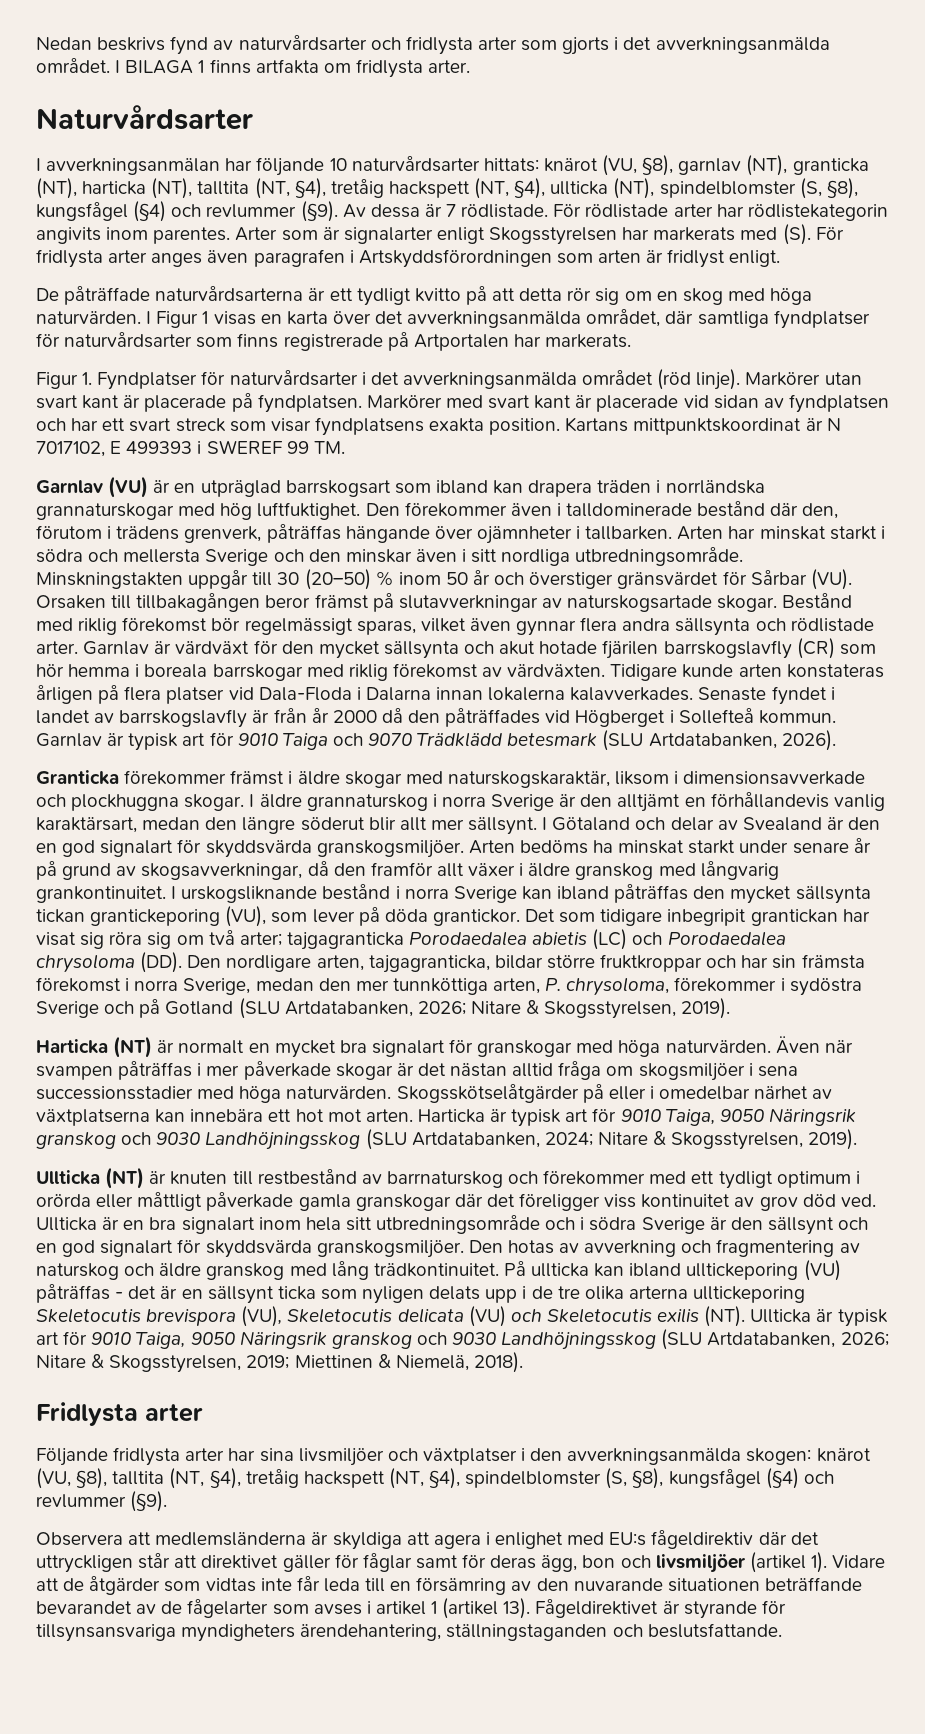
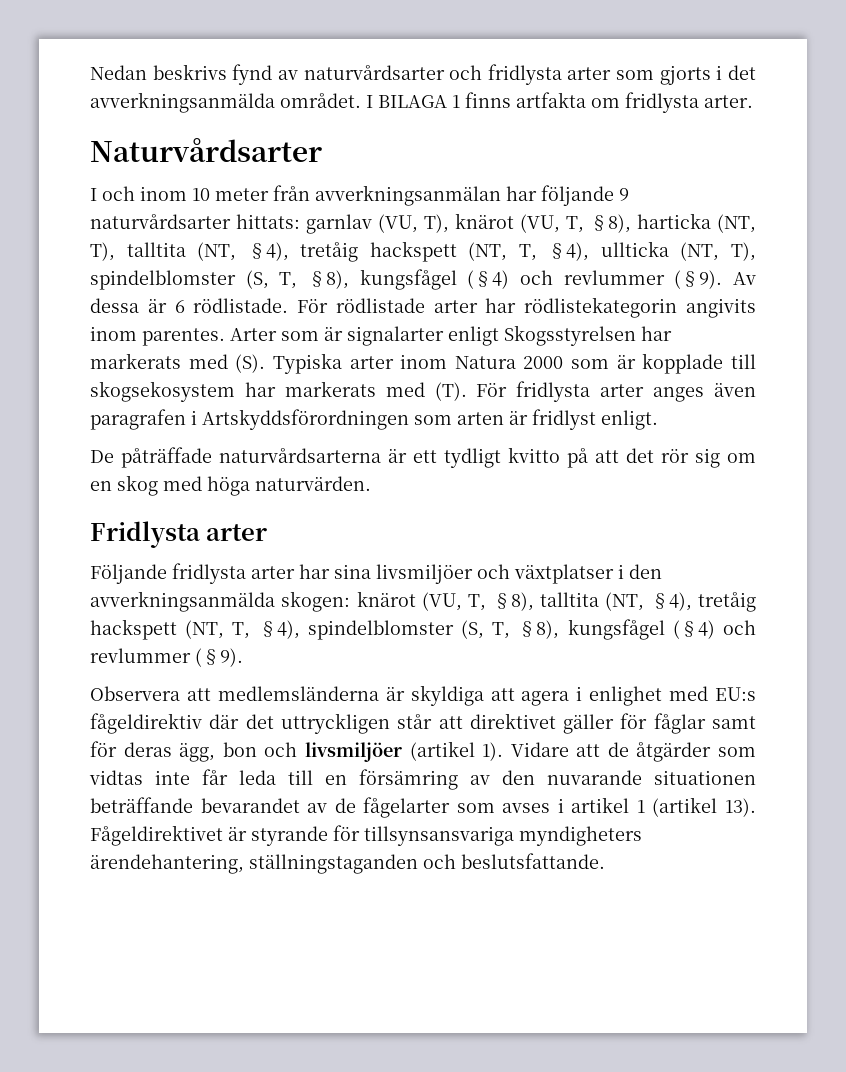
(41, 164) none -> [102,185,310,201] och inom 10 meter från
[329,158,347,171] 10 -> [619,188,629,201] 9
[543,155,869,176] [36,178,510,199] knärot (VU, §8), garnlav (NT), granticka (NT), harticka (NT), talltita (NT, §4), tretåig hackspett (NT, -> [306,213,756,234] [90,241,537,262] garnlav (VU, T), knärot (VU, T, §8), harticka (NT, T), talltita (NT, §4), tretåig hackspett (NT, T,
[613,178,822,199] (NT), spindelblomster (S, -> [680,242,756,261] [90,270,298,290] (NT, T), spindelblomster (S, T,
[446,204,457,217] 7 -> [174,300,185,313] 6
(811, 234) none -> [272,353,756,374] [90,381,467,402] Typiska arter inom Natura 2000 som är kopplade till skogsekosystem har markerats med (T).
[519,288,563,301] detta -> [626,448,654,463] det
[146,309,870,329] [36,332,632,351] [36,369,862,390] [36,393,889,413] [36,417,841,436] [36,440,345,457] [36,476,765,498] [36,501,839,520] [36,524,885,544] [36,547,744,566] [36,569,852,590] [36,593,853,612] [36,617,874,636] [36,638,876,659] [36,663,884,681] [36,685,835,705] [36,708,836,728] [36,730,836,751] [36,770,866,788] [36,792,885,812] [36,817,881,835] [36,838,871,858] [36,861,779,880] [36,884,871,904] [36,906,870,927] [36,929,786,950] [36,952,865,973] [36,977,862,996] [36,998,731,1019] [36,1036,853,1058] [36,1061,798,1081] [36,1084,833,1103] [36,1108,856,1127] [36,1129,858,1150] [36,1167,860,1189] [36,1192,876,1211] [36,1215,869,1235] [36,1239,860,1258] [36,1260,841,1281] [36,1284,806,1304] [36,1306,888,1327] [36,1329,889,1350] [36,1352,523,1373] I Figur 1 visas en karta över det avverkningsanmälda området, där samtliga fyndplatser för naturvårdsarter som finns registrerade på Artportalen har markerats. // Figur 1. Fyndplatser för naturvårdsarter i det avverkningsanmälda området (röd linje). Markörer utan svart kant är placerade på fyndplatsen. Markörer med svart kant är placerade vid sidan av fyndplatsen och har ett svart streck som visar fyndplatsens exakta position. Kartans mittpunktskoordinat är N 7017102, E 499393 i SWEREF 99 TM. // Garnlav (VU) är en utpräglad barrskogsart som ibland kan drapera träden i norrländska grannaturskogar med hög luftfuktighet. Den förekommer även i talldominerade bestånd där den, förutom i trädens grenverk, påträffas hängande över ojämnheter i tallbarken. Arten har minskat starkt i södra och mellersta Sverige och den minskar även i sitt nordliga utbredningsområde. Minskningstakten uppgår till 30 (20–50) % inom 50 år och överstiger gränsvärdet för Sårbar (VU). Orsaken till tillbakagången beror främst på slutavverkningar av naturskogsartade skogar. Bestånd med riklig förekomst bör regelmässigt sparas, vilket även gynnar flera andra sällsynta och rödlistade arter. Garnlav är värdväxt för den mycket sällsynta och akut hotade fjärilen barrskogslavfly (CR) som hör hemma i boreala barrskogar med riklig förekomst av värdväxten. Tidigare kunde arten konstateras årligen på flera platser vid Dala-Floda i Dalarna innan lokalerna kalavverkades. Senaste fyndet i landet av barrskogslavfly är från år 2000 då den påträffades vid Högberget i Sollefteå kommun. Garnlav är typisk art för 9010 Taiga och 9070 Trädklädd betesmark (SLU Artdatabanken, 2026). // Granticka förekommer främst i äldre skogar med naturskogskaraktär, liksom i dimensionsavverkade och plockhuggna skogar. I äldre grannaturskog i norra Sverige är den alltjämt en förhållandevis vanlig karaktärsart, medan den längre söderut blir allt mer sällsynt. I Götaland och delar av Svealand är den en god signalart för skyddsvärda granskogsmiljöer. Arten bedöms ha minskat starkt under senare år på grund av skogsavverkningar, då den framför allt växer i äldre granskog med långvarig grankontinuitet. I urskogsliknande bestånd i norra Sverige kan ibland påträffas den mycket sällsynta tickan grantickeporing (VU), som lever på döda grantickor. Det som tidigare inbegripit grantickan har visat sig röra sig om två arter; tajgagranticka Porodaedalea abietis (LC) och Porodaedalea chrysoloma (DD). Den nordligare arten, tajgagranticka, bildar större fruktkroppar och har sin främsta förekomst i norra Sverige, medan den mer tunnköttiga arten, P. chrysoloma, förekommer i sydöstra Sverige och på Gotland (SLU Artdatabanken, 2026; Nitare & Skogsstyrelsen, 2019). // Harticka (NT) är normalt en mycket bra signalart för granskogar med höga naturvärden. Även när svampen påträffas i mer påverkade skogar är det nästan alltid fråga om skogsmiljöer i sena successionsstadier med höga naturvärden. Skogsskötselåtgärder på eller i omedelbar närhet av växtplatserna kan innebära ett hot mot arten. Harticka är typisk art för 9010 Taiga, 9050 Näringsrik granskog och 9030 Landhöjningsskog (SLU Artdatabanken, 2024; Nitare & Skogsstyrelsen, 2019). // Ullticka (NT) är knuten till restbestånd av barrnaturskog och förekommer med ett tydligt optimum i orörda eller måttligt påverkade gamla granskogar där det föreligger viss kontinuitet av grov död ved. Ullticka är en bra signalart inom hela sitt utbredningsområde och i södra Sverige är den sällsynt och en god signalart för skyddsvärda granskogsmiljöer. Den hotas av avverkning och fragmentering av naturskog och äldre granskog med lång trädkontinuitet. På ullticka kan ibland ulltickeporing (VU) påträffas - det är en sällsynt ticka som nyligen delats upp i de tre olika arterna ulltickeporing Skeletocutis brevispora (VU), Skeletocutis delicata (VU) och Skeletocutis exilis (NT). Ullticka är typisk art för 9010 Taiga, 9050 Näringsrik granskog och 9030 Landhöjningsskog (SLU Artdatabanken, 2026; Nitare & Skogsstyrelsen, 2019; Miettinen & Niemelä, 2018). -> (371, 483) none
(71, 1478) none -> [468,594,487,611] T,
(424, 1478) none -> [232,622,251,639] T,
(628, 1478) none -> [492,622,511,639] T,

